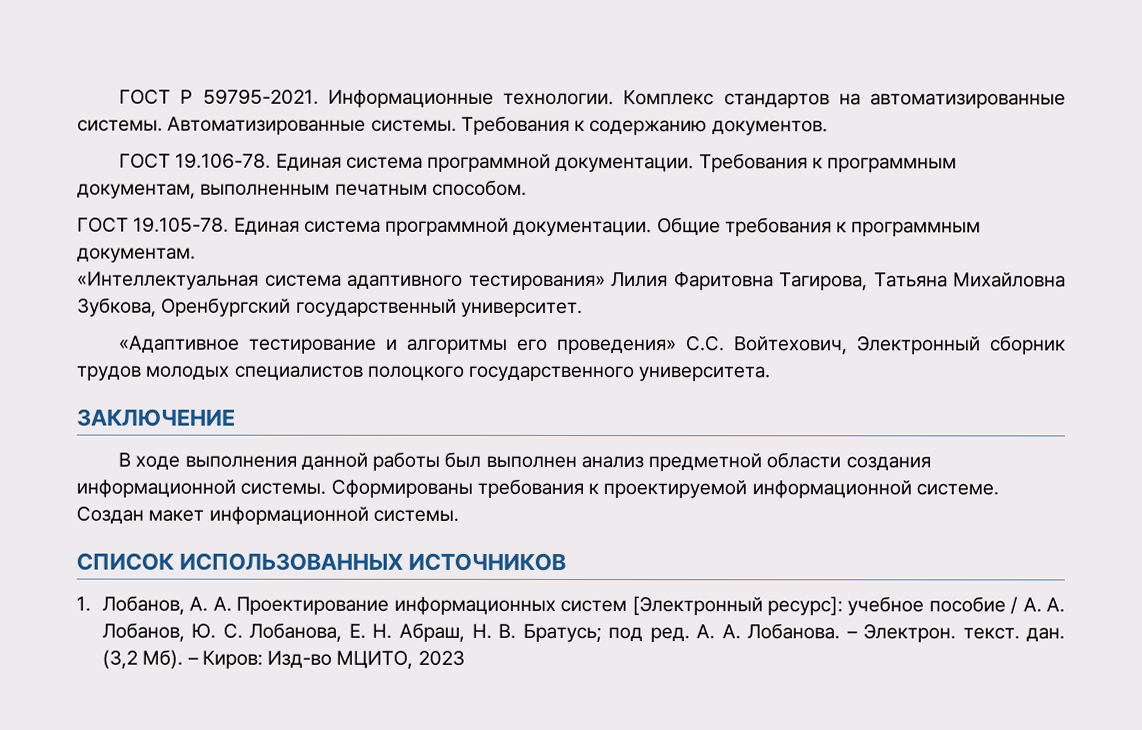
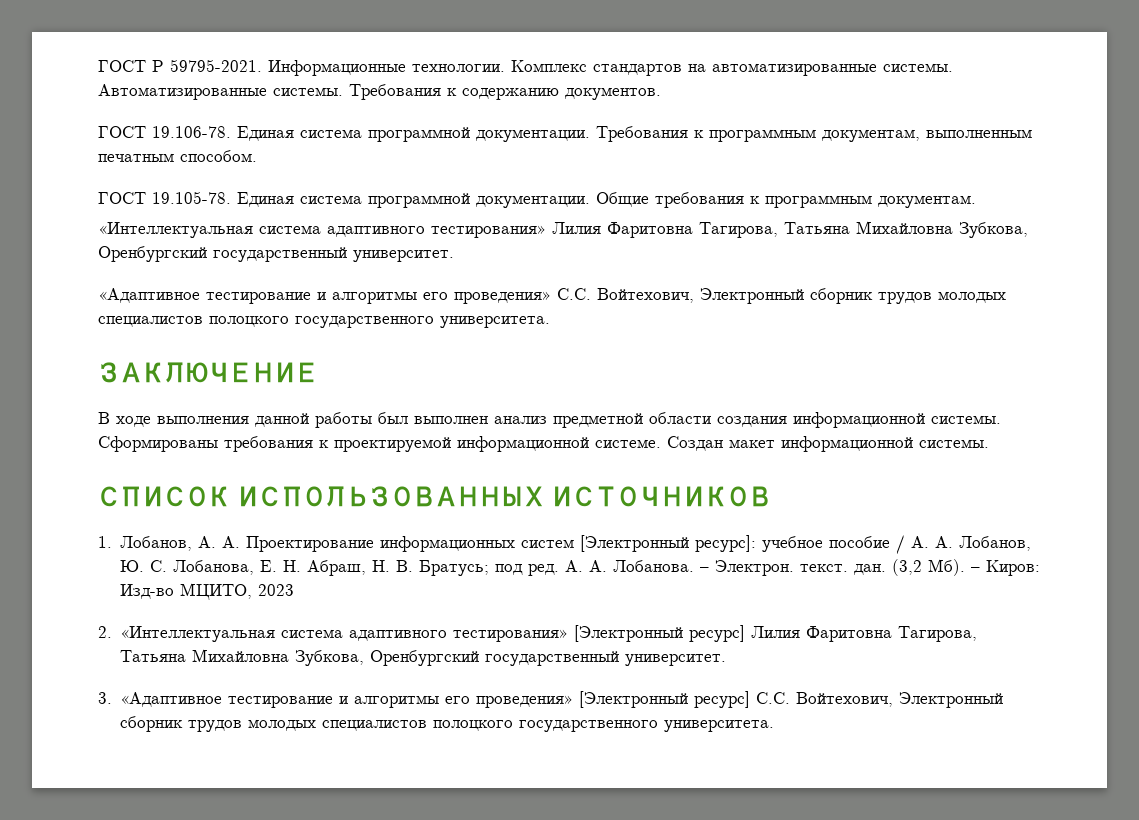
(465, 658) none -> [98,625,978,642] [120,649,727,666] [98,691,1004,708] [120,716,775,732] // 2. «Интеллектуальная система адаптивного тестирования» [Электронный ресурс] Лилия Фаритовна Тагирова, Татьяна Михайловна Зубкова, Оренбургский государственный университет. // 3. «Адаптивное тестирование и алгоритмы его проведения» [Электронный ресурс] С.С. Войтехович, Электронный сборник трудов молодых специалистов полоцкого государственного университета.

